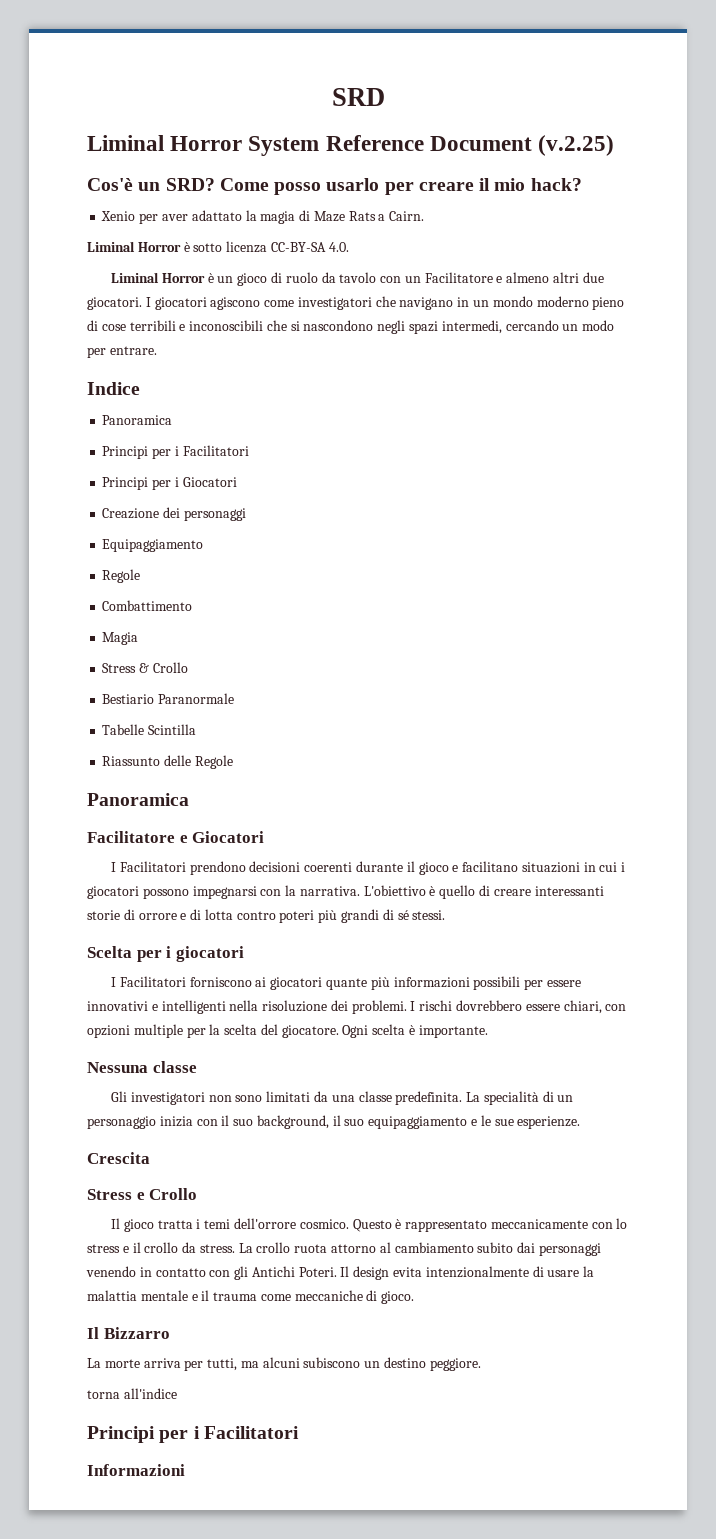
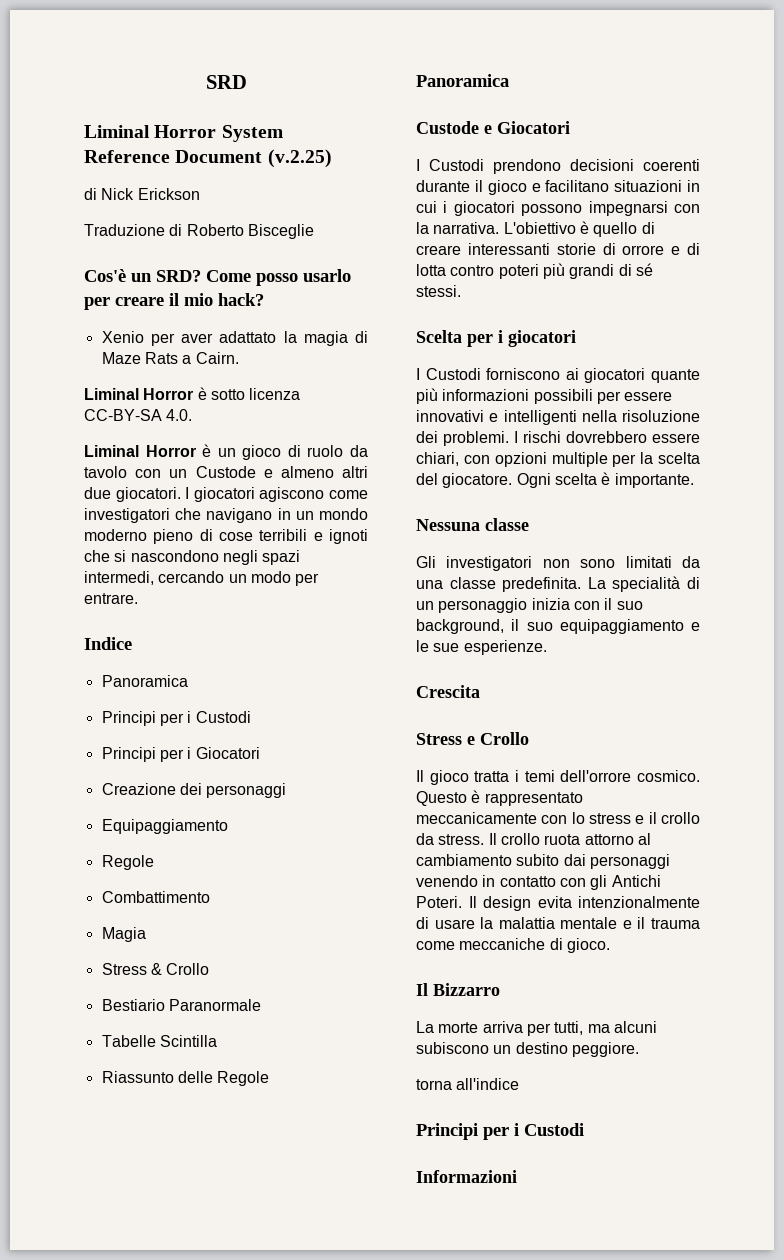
(615, 145) none -> [84,188,200,200] [84,224,314,239] // di Nick Erickson // Traduzione di Roberto Bisceglie
[424,272,493,283] Facilitatore -> [195,466,256,478] Custode
[189,320,264,331] inconoscibili -> [329,529,368,544] ignoti
[182,445,249,456] Facilitatori -> [195,711,251,723] Custodi
[87,831,175,843] Facilitatore -> [416,121,479,134] Custode
[119,861,186,872] Facilitatori -> [429,159,484,171] Custodi
[119,976,186,987] Facilitatori -> [425,368,481,380] Custodi
[238,1243,253,1253] La -> [488,833,497,845] Il
[203,1426,299,1439] Facilitatori -> [524,1123,584,1136] Custodi

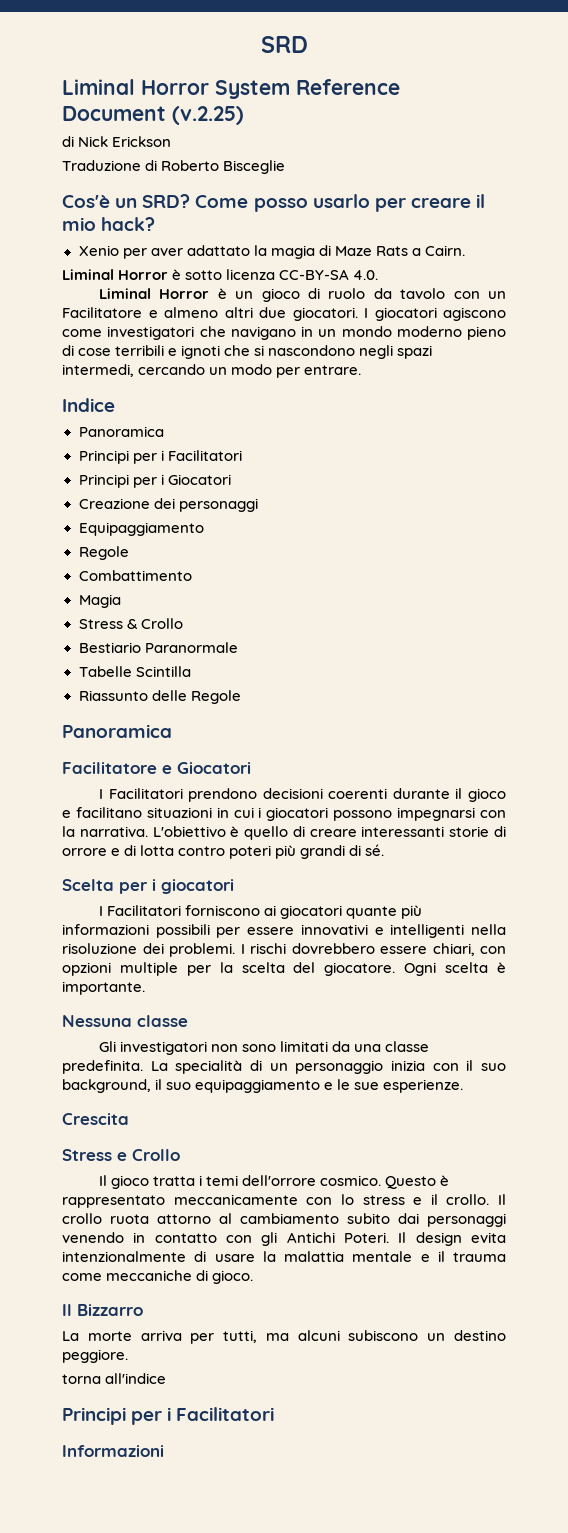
[195,466,256,478] Custode -> [62,307,142,318] Facilitatore
[195,711,251,723] Custodi -> [167,450,242,461] Facilitatori
[416,121,479,134] Custode -> [62,762,157,774] Facilitatore
[429,159,484,171] Custodi -> [108,788,183,799] Facilitatori
[635,263,653,276] [416,285,461,297] sé stessi. -> [365,844,385,856] sé.
[425,368,481,380] Custodi -> [107,905,182,916] Facilitatori
[661,812,700,824] [416,833,485,845] crollo da stress. -> [446,1194,490,1205] crollo.
[524,1123,584,1136] Custodi -> [176,1407,275,1421] Facilitatori

